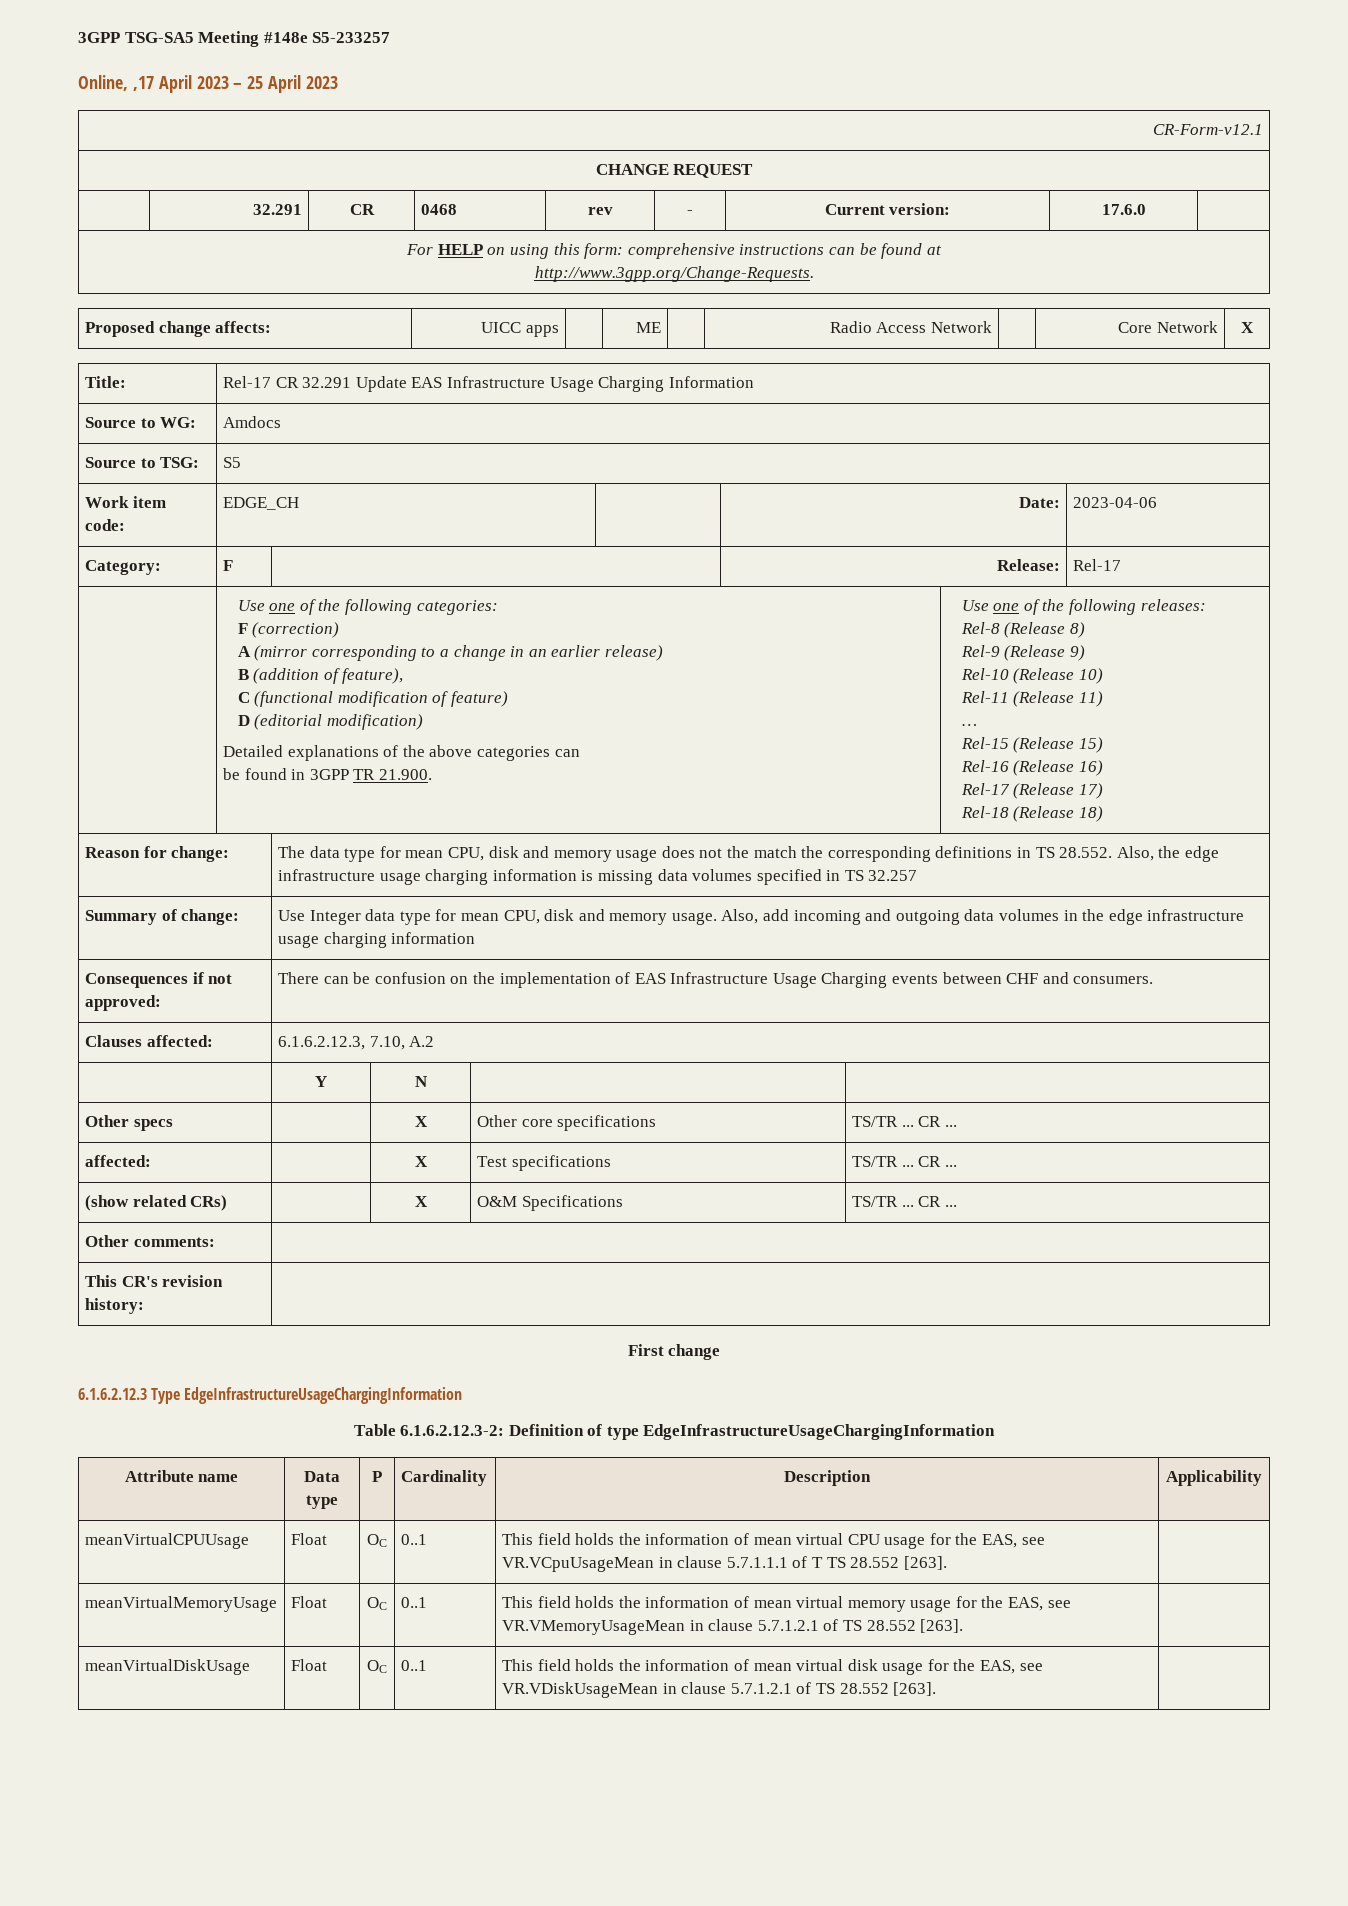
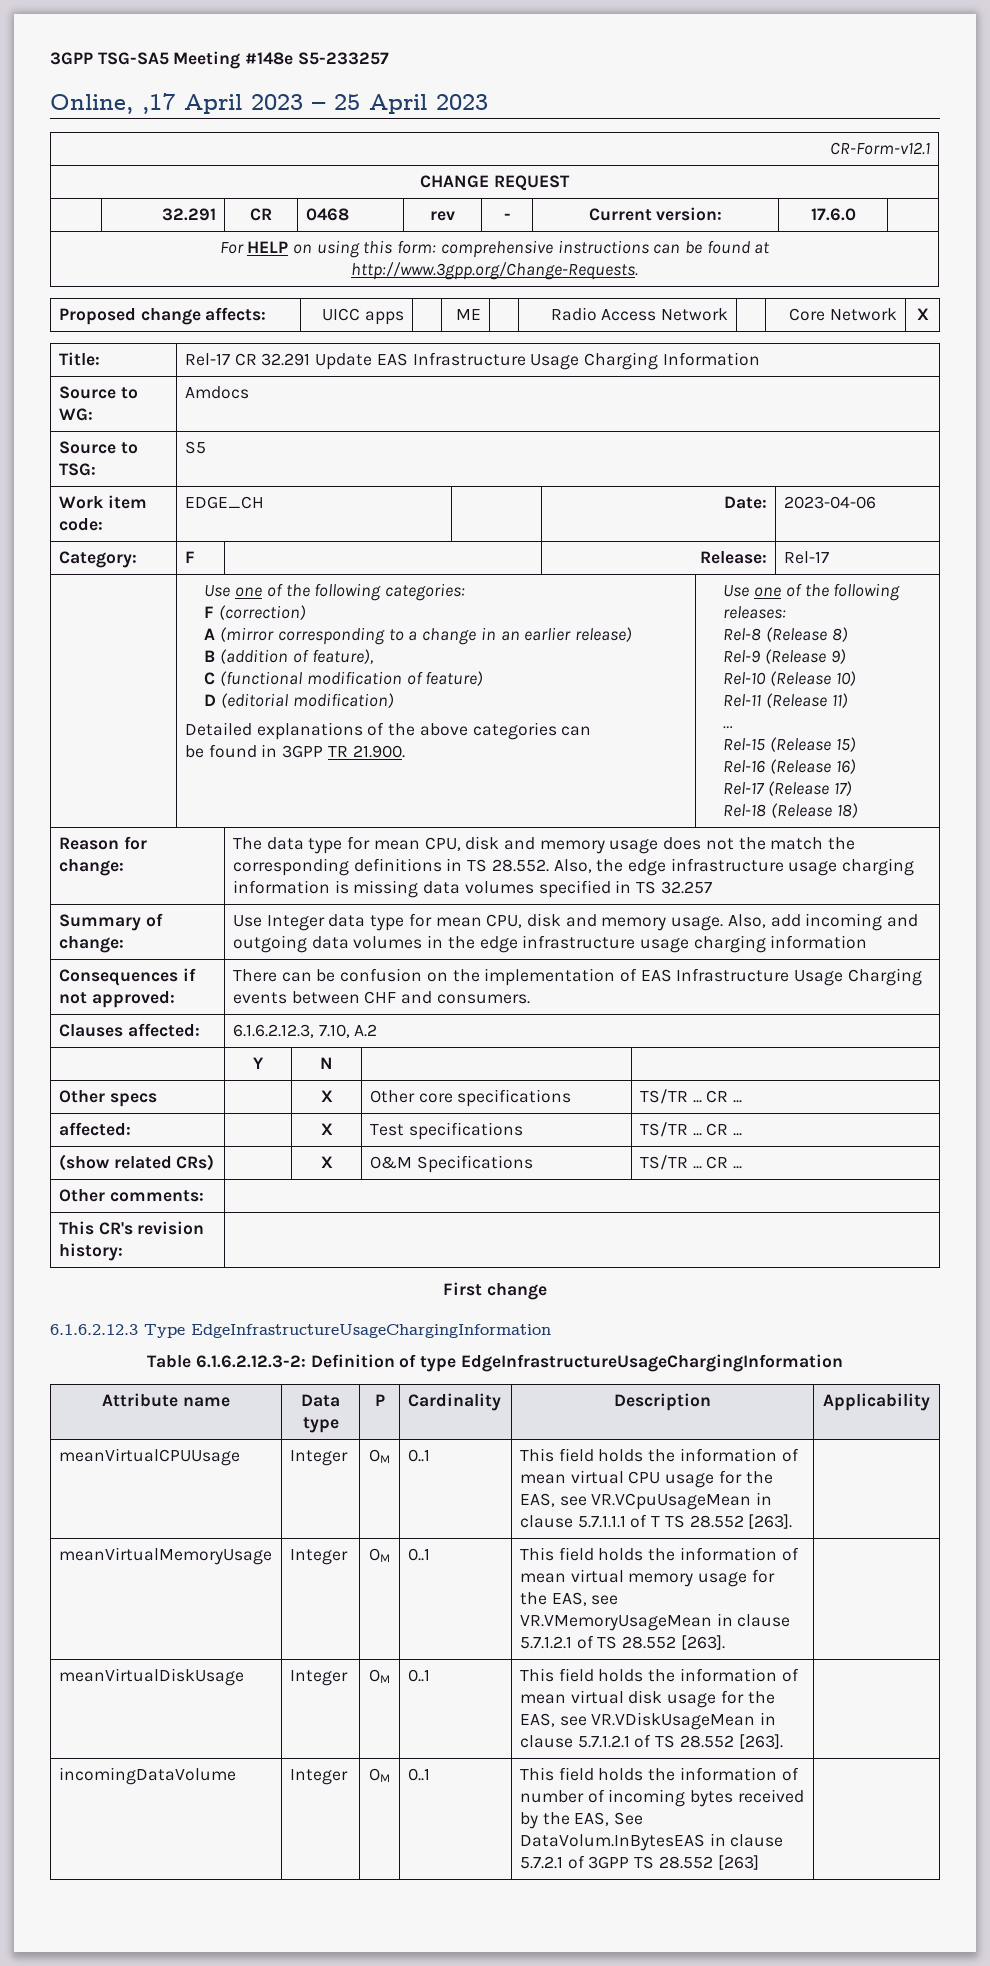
[290,1533,327,1545] [367,1534,387,1547] Float | OC -> [289,1450,348,1466] [369,1449,390,1463] Integer | OM
[290,1596,327,1608] [367,1597,387,1610] Float | OC -> [289,1549,348,1565] [369,1548,390,1562] Integer | OM
[290,1659,327,1671] [367,1660,387,1673] Float | OC -> [289,1670,348,1686] [369,1669,390,1683] Integer | OM
(937, 1689) none -> [58,1767,236,1785] [289,1769,348,1785] [369,1768,390,1782] [407,1768,430,1781] [519,1767,799,1781] [519,1789,804,1807] [519,1812,644,1829] [519,1833,784,1851] [519,1855,759,1870] // incomingDataVolume | Integer | OM | 0..1 | This field holds the information of number of incoming bytes received by the EAS, See DataVolum.InBytesEAS in clause 5.7.2.1 of 3GPP TS 28.552 [263] |

